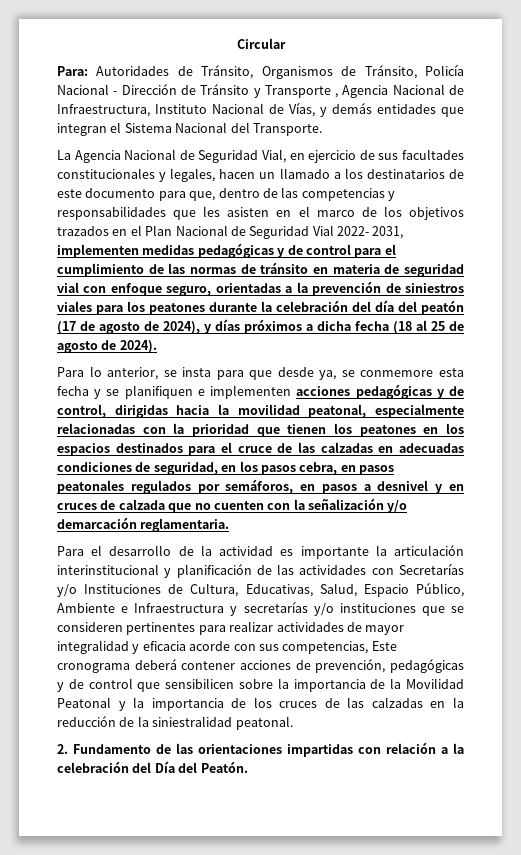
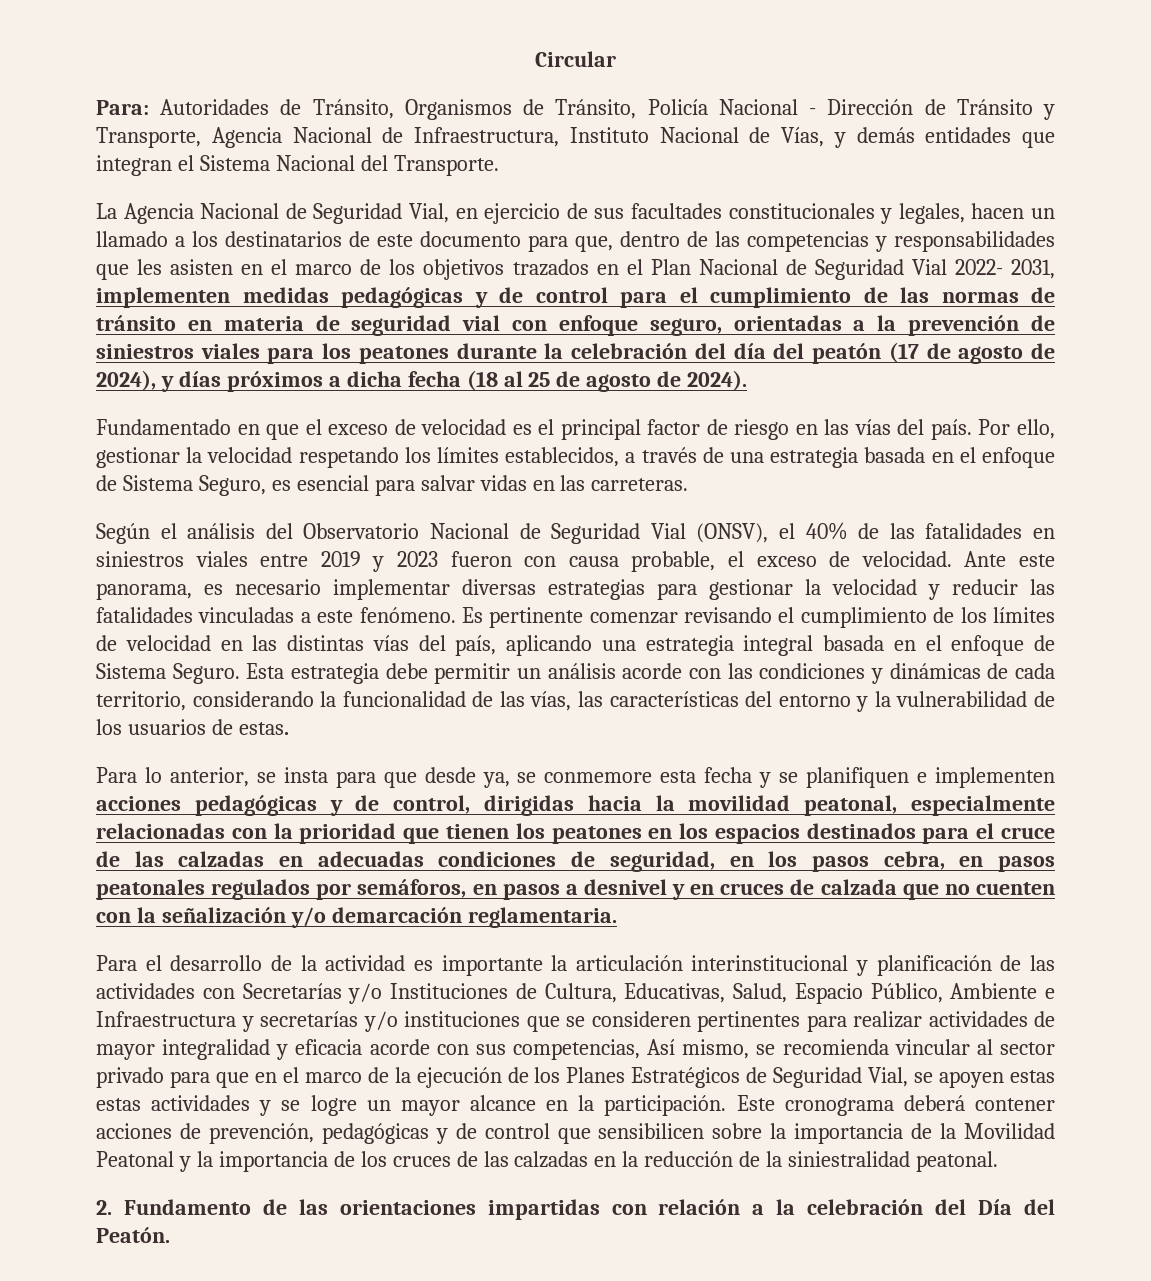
[264,85,339,98] Transporte , -> [96,127,201,148] Transporte,
(157, 346) none -> [96,419,1055,440] [96,447,1056,468] [96,475,689,496] [96,522,1056,544] [96,551,1056,572] [96,579,1055,600] [96,607,1055,628] [96,635,1055,656] [96,663,1055,684] [96,691,1055,712] [96,719,289,735] // Fundamentado en que el exceso de velocidad es el principal factor de riesgo en las vías del país. Por ello, gestionar la velocidad respetando los límites establecidos, a través de una estrategia basada en el enfoque de Sistema Seguro, es esencial para salvar vidas en las carreteras. // Según el análisis del Observatorio Nacional de Seguridad Vial (ONSV), el 40% de las fatalidades en siniestros viales entre 2019 y 2023 fueron con causa probable, el exceso de velocidad. Ante este panorama, es necesario implementar diversas estrategias para gestionar la velocidad y reducir las fatalidades vinculadas a este fenómeno. Es pertinente comenzar revisando el cumplimiento de los límites de velocidad en las distintas vías del país, aplicando una estrategia integral basada en el enfoque de Sistema Seguro. Esta estrategia debe permitir un análisis acorde con las condiciones y dinámicas de cada territorio, considerando la funcionalidad de las vías, las características del entorno y la vulnerabilidad de los usuarios de estas.
(369, 647) none -> [647,1039,1055,1059] [96,1067,1056,1088] [96,1095,727,1116] Así mismo, se recomienda vincular al sector privado para que en el marco de la ejecución de los Planes Estratégicos de Seguridad Vial, se apoyen estas estas actividades y se logre un mayor alcance en la participación.

